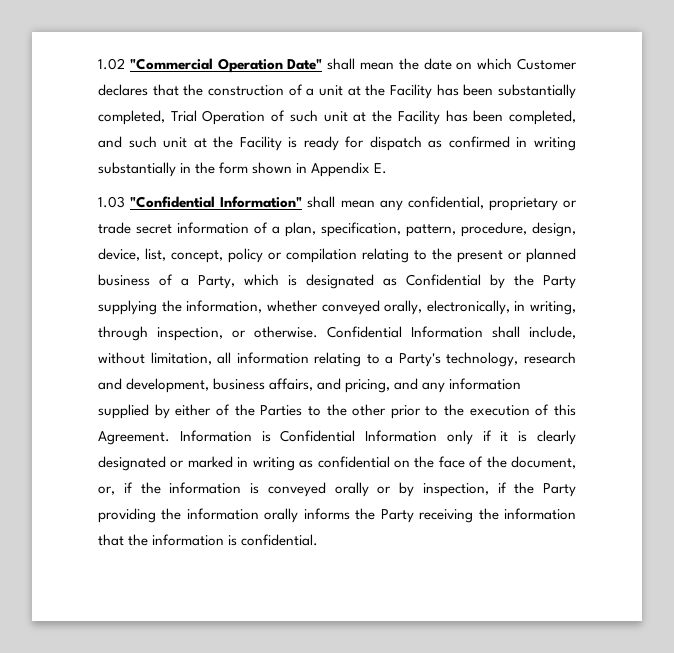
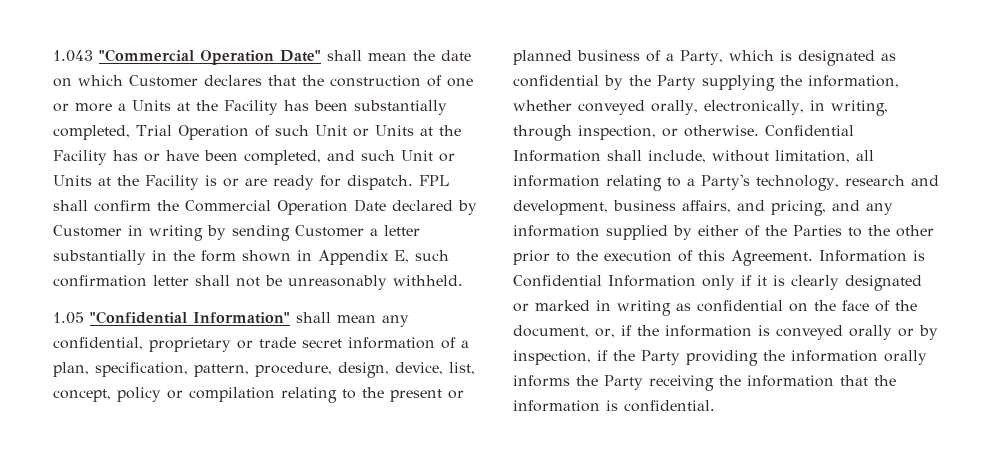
[98,58,125,70] 1.02 -> [53,50,93,62] 1.043
[306,85,343,96] a unit -> [447,78,473,87] [53,100,171,112] one or more a Units
[323,110,468,125] unit at the Facility has -> [314,125,461,137] [53,150,199,165] Unit or Units at the Facility has or have
[163,137,188,148] unit -> [401,150,455,162] [53,175,92,186] Unit or Units
[303,136,577,151] ready for dispatch as confirmed in writing -> [223,175,449,190] [53,199,477,215] [53,225,420,241] or are ready for dispatch. FPL shall confirm the Commercial Operation Date declared by Customer in writing by sending Customer a letter
[374,163,388,174] [98,196,125,208] E. // 1.03 -> [394,250,449,263] [53,275,463,290] [53,312,84,324] E, such confirmation letter shall not be unreasonably withheld. // 1.05
[406,274,481,286] Confidential -> [513,75,599,87] confidential

